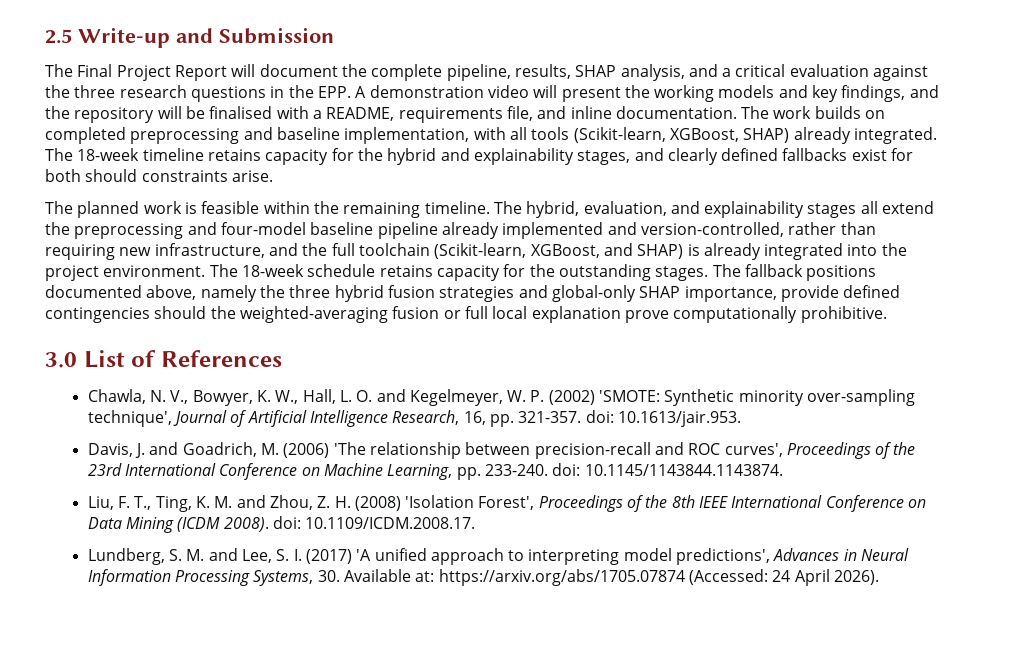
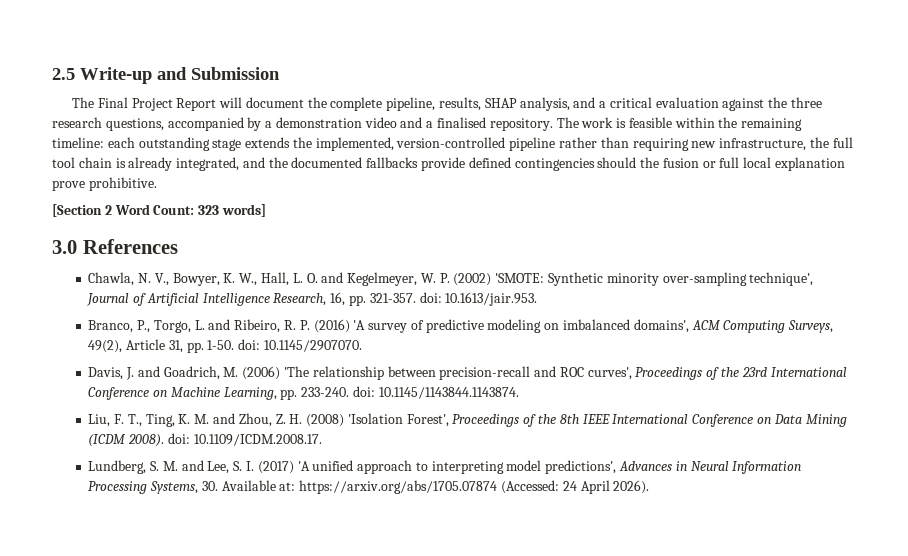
[190,85,939,102] [45,106,886,123] [45,127,937,144] [45,148,914,165] [45,169,273,182] [45,201,140,218] questions in the EPP. A demonstration video will present the working models and key findings, and the repository will be finalised with a README, requirements file, and inline documentation. The work builds on completed preprocessing and baseline implementation, with all tools (Scikit-learn, XGBoost, SHAP) already integrated. The 18-week timeline retains capacity for the hybrid and explainability stages, and clearly defined fallbacks exist for both should constraints arise. // The planned -> [105,117,579,131] questions, accompanied by a demonstration video and a finalised repository. The
[424,201,935,218] [45,222,784,239] timeline. The hybrid, evaluation, and explainability stages all extend the preprocessing and four-model baseline pipeline already implemented and version-controlled, -> [52,137,556,151] timeline: each outstanding stage extends the implemented, version-controlled pipeline
[268,243,907,260] [45,264,877,281] [45,285,777,302] and the full toolchain (Scikit-learn, XGBoost, and SHAP) is already integrated into the project environment. The 18-week schedule retains capacity for the outstanding stages. The fallback positions documented above, namely the three hybrid fusion strategies and global-only SHAP importance, -> [809,137,853,148] [52,157,419,171] the full tool chain is already integrated, and the documented fallbacks
[239,306,388,323] weighted-averaging -> (660, 162) none
[673,306,798,323] computationally -> (85, 185) none
(887, 314) none -> [52,204,266,217] // [Section 2 Word Count: 323 words]
[83,350,157,368] List of -> (77, 247) none
(741, 419) none -> [88,319,834,333] [88,339,363,353] // Branco, P., Torgo, L. and Ribeiro, R. P. (2016) 'A survey of predictive modeling on imbalanced domains', ACM Computing Surveys, 49(2), Article 31, pp. 1-50. doi: 10.1145/2907070.

